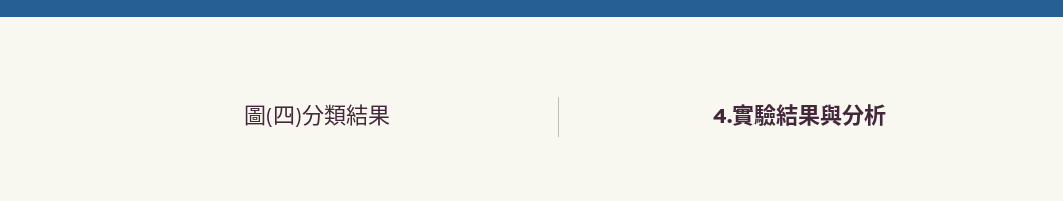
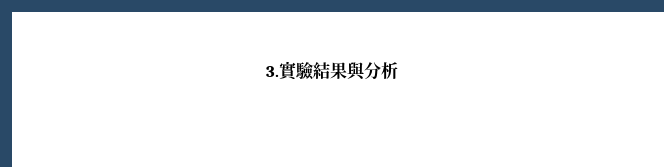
[244,104,390,127] [712,109,732,123] 圖(四)分類結果 // 4. -> [266,66,279,77] 3.

